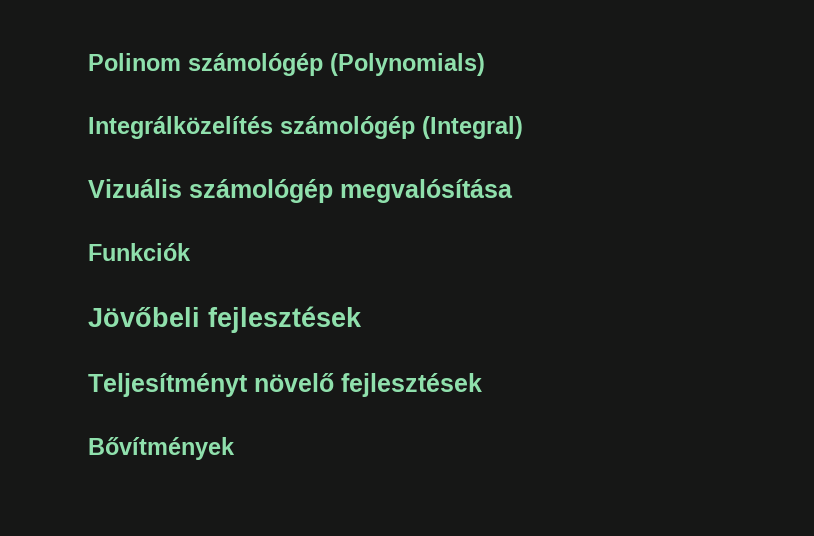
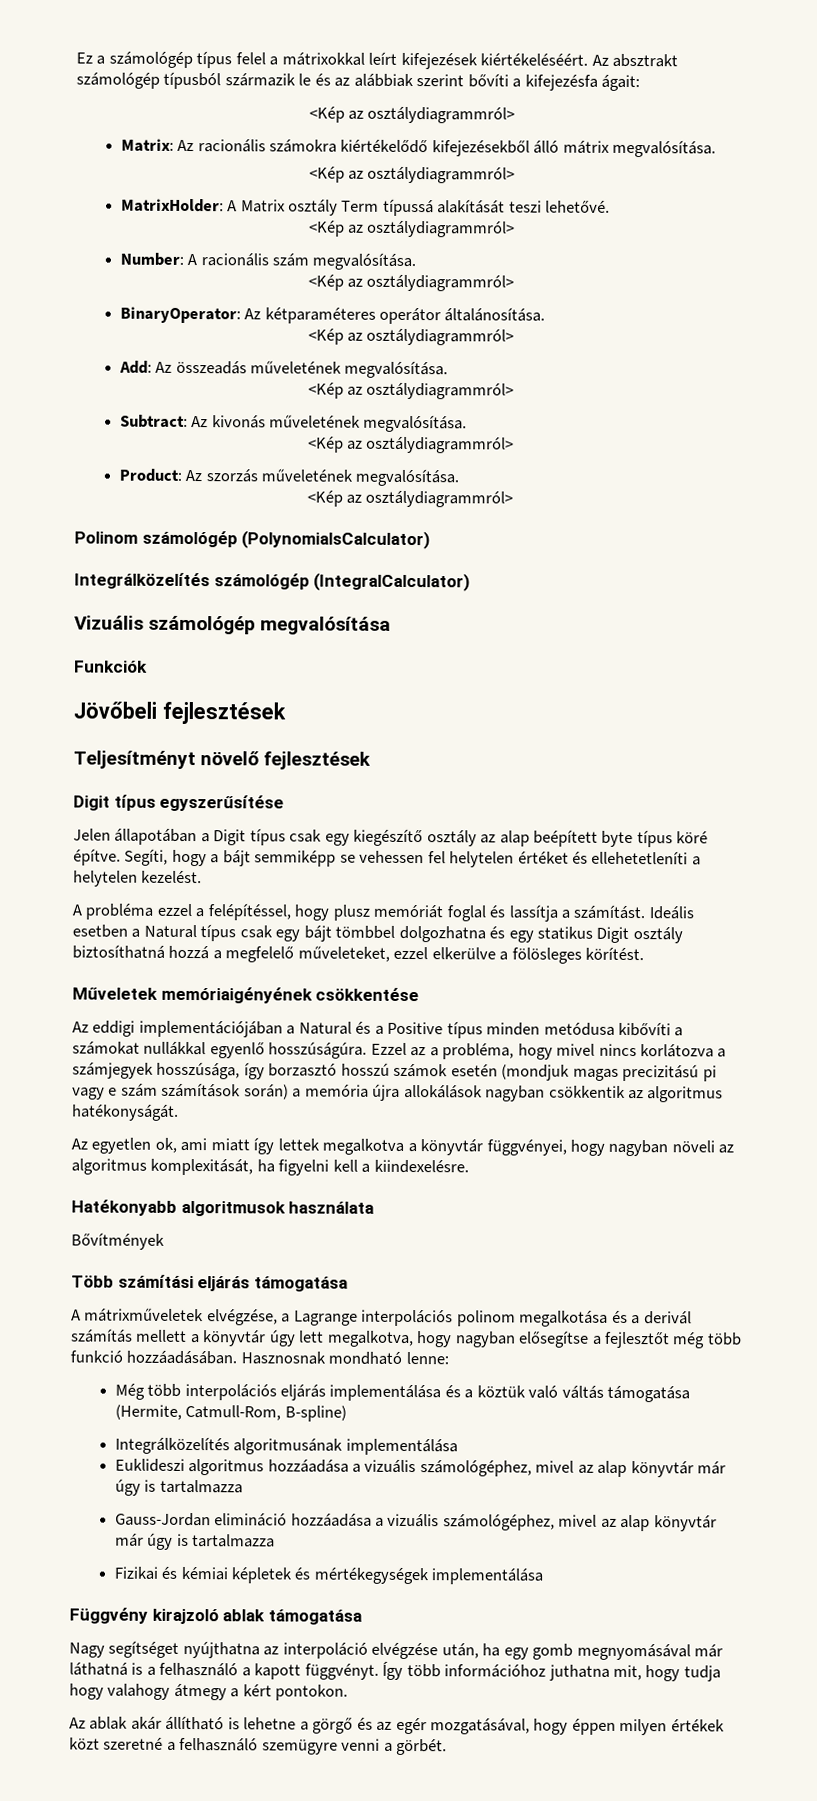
(88, 62) none -> [76,51,679,70] [76,71,641,92] [308,106,516,124] [120,138,717,158] [308,166,516,184] [120,198,611,217] [308,220,516,238] [119,252,417,271] [307,274,515,292] [119,306,546,325] [307,328,515,346] [118,360,449,379] [307,382,515,400] [119,414,468,433] [307,436,515,454] [118,468,460,487] [306,490,514,508] Ez a számológép típus felel a mátrixokkal leírt kifejezések kiértékeléséért. Az absztrakt számológép típusból származik le és az alábbiak szerint bővíti a kifejezésfa ágait: // <Kép az osztálydiagrammról> // Matrix: Az racionális számokra kiértékelődő kifejezésekből álló mátrix megvalósítása. // <Kép az osztálydiagrammról> // MatrixHolder: A Matrix osztály Term típussá alakítását teszi lehetővé. // <Kép az osztálydiagrammról> // Number: A racionális szám megvalósítása. // <Kép az osztálydiagrammról> // BinaryOperator: Az kétparaméteres operátor általánosítása. // <Kép az osztálydiagrammról> // Add: Az összeadás műveletének megvalósítása. // <Kép az osztálydiagrammról> // Subtract: Az kivonás műveletének megvalósítása. // <Kép az osztálydiagrammról> // Product: Az szorzás műveletének megvalósítása. // <Kép az osztálydiagrammról> //
[330,53,485,76] (Polynomials) -> [241,530,431,550] (PolynomialsCalculator)
[422,116,523,139] (Integral) -> [313,572,471,592] (IntegralCalculator)
[88,437,235,460] Bővítmények -> [73,794,285,812] [73,828,709,848] [73,848,701,868] [73,870,203,887] [72,903,694,922] [72,924,683,944] [72,944,645,964] [72,986,420,1004] [72,1020,684,1039] [72,1041,727,1060] [72,1061,717,1082] [72,1082,724,1103] [71,1104,179,1121] [71,1137,735,1157] [71,1158,469,1176] [71,1199,375,1217] [71,1232,165,1250] [71,1274,348,1292] [71,1307,692,1327] [70,1328,742,1349] [70,1350,449,1365] [114,1383,691,1403] [114,1404,347,1422] [114,1436,458,1456] [114,1458,727,1478] [114,1478,243,1496] [114,1512,717,1532] [114,1532,276,1550] [113,1566,544,1585] [69,1607,362,1625] [69,1640,724,1661] [69,1661,721,1682] [69,1683,349,1701] [69,1715,725,1736] [69,1737,448,1756] Digit típus egyszerűsítése // Jelen állapotában a Digit típus csak egy kiegészítő osztály az alap beépített byte típus köré építve. Segíti, hogy a bájt semmiképp se vehessen fel helytelen értéket és ellehetetleníti a helytelen kezelést. // A probléma ezzel a felépítéssel, hogy plusz memóriát foglal és lassítja a számítást. Ideális esetben a Natural típus csak egy bájt tömbbel dolgozhatna és egy statikus Digit osztály biztosíthatná hozzá a megfelelő műveleteket, ezzel elkerülve a fölösleges körítést. // Műveletek memóriaigényének csökkentése // Az eddigi implementációjában a Natural és a Positive típus minden metódusa kibővíti a számokat nullákkal egyenlő hosszúságúra. Ezzel az a probléma, hogy mivel nincs korlátozva a számjegyek hosszúsága, így borzasztó hosszú számok esetén (mondjuk magas precizitású pi vagy e szám számítások során) a memória újra allokálások nagyban csökkentik az algoritmus hatékonyságát. // Az egyetlen ok, ami miatt így lettek megalkotva a könyvtár függvényei, hogy nagyban növeli az algoritmus komplexitását, ha figyelni kell a kiindexelésre. // Hatékonyabb algoritmusok használata // Bővítmények // Több számítási eljárás támogatása // A mátrixműveletek elvégzése, a Lagrange interpolációs polinom megalkotása és a derivál számítás mellett a könyvtár úgy lett megalkotva, hogy nagyban elősegítse a fejlesztőt még több funkció hozzáadásában. Hasznosnak mondható lenne: // Még több interpolációs eljárás implementálása és a köztük való váltás támogatása (Hermite, Catmull-Rom, B-spline) // Integrálközelítés algoritmusának implementálása // Euklideszi algoritmus hozzáadása a vizuális számológéphez, mivel az alap könyvtár már úgy is tartalmazza // Gauss-Jordan elimináció hozzáadása a vizuális számológéphez, mivel az alap könyvtár már úgy is tartalmazza // Fizikai és kémiai képletek és mértékegységek implementálása // Függvény kirajzoló ablak támogatása // Nagy segítséget nyújthatna az interpoláció elvégzése után, ha egy gomb megnyomásával már láthatná is a felhasználó a kapott függvényt. Így több információhoz juthatna mit, hogy tudja hogy valahogy átmegy a kért pontokon. // Az ablak akár állítható is lehetne a görgő és az egér mozgatásával, hogy éppen milyen értékek közt szeretné a felhasználó szemügyre venni a görbét.

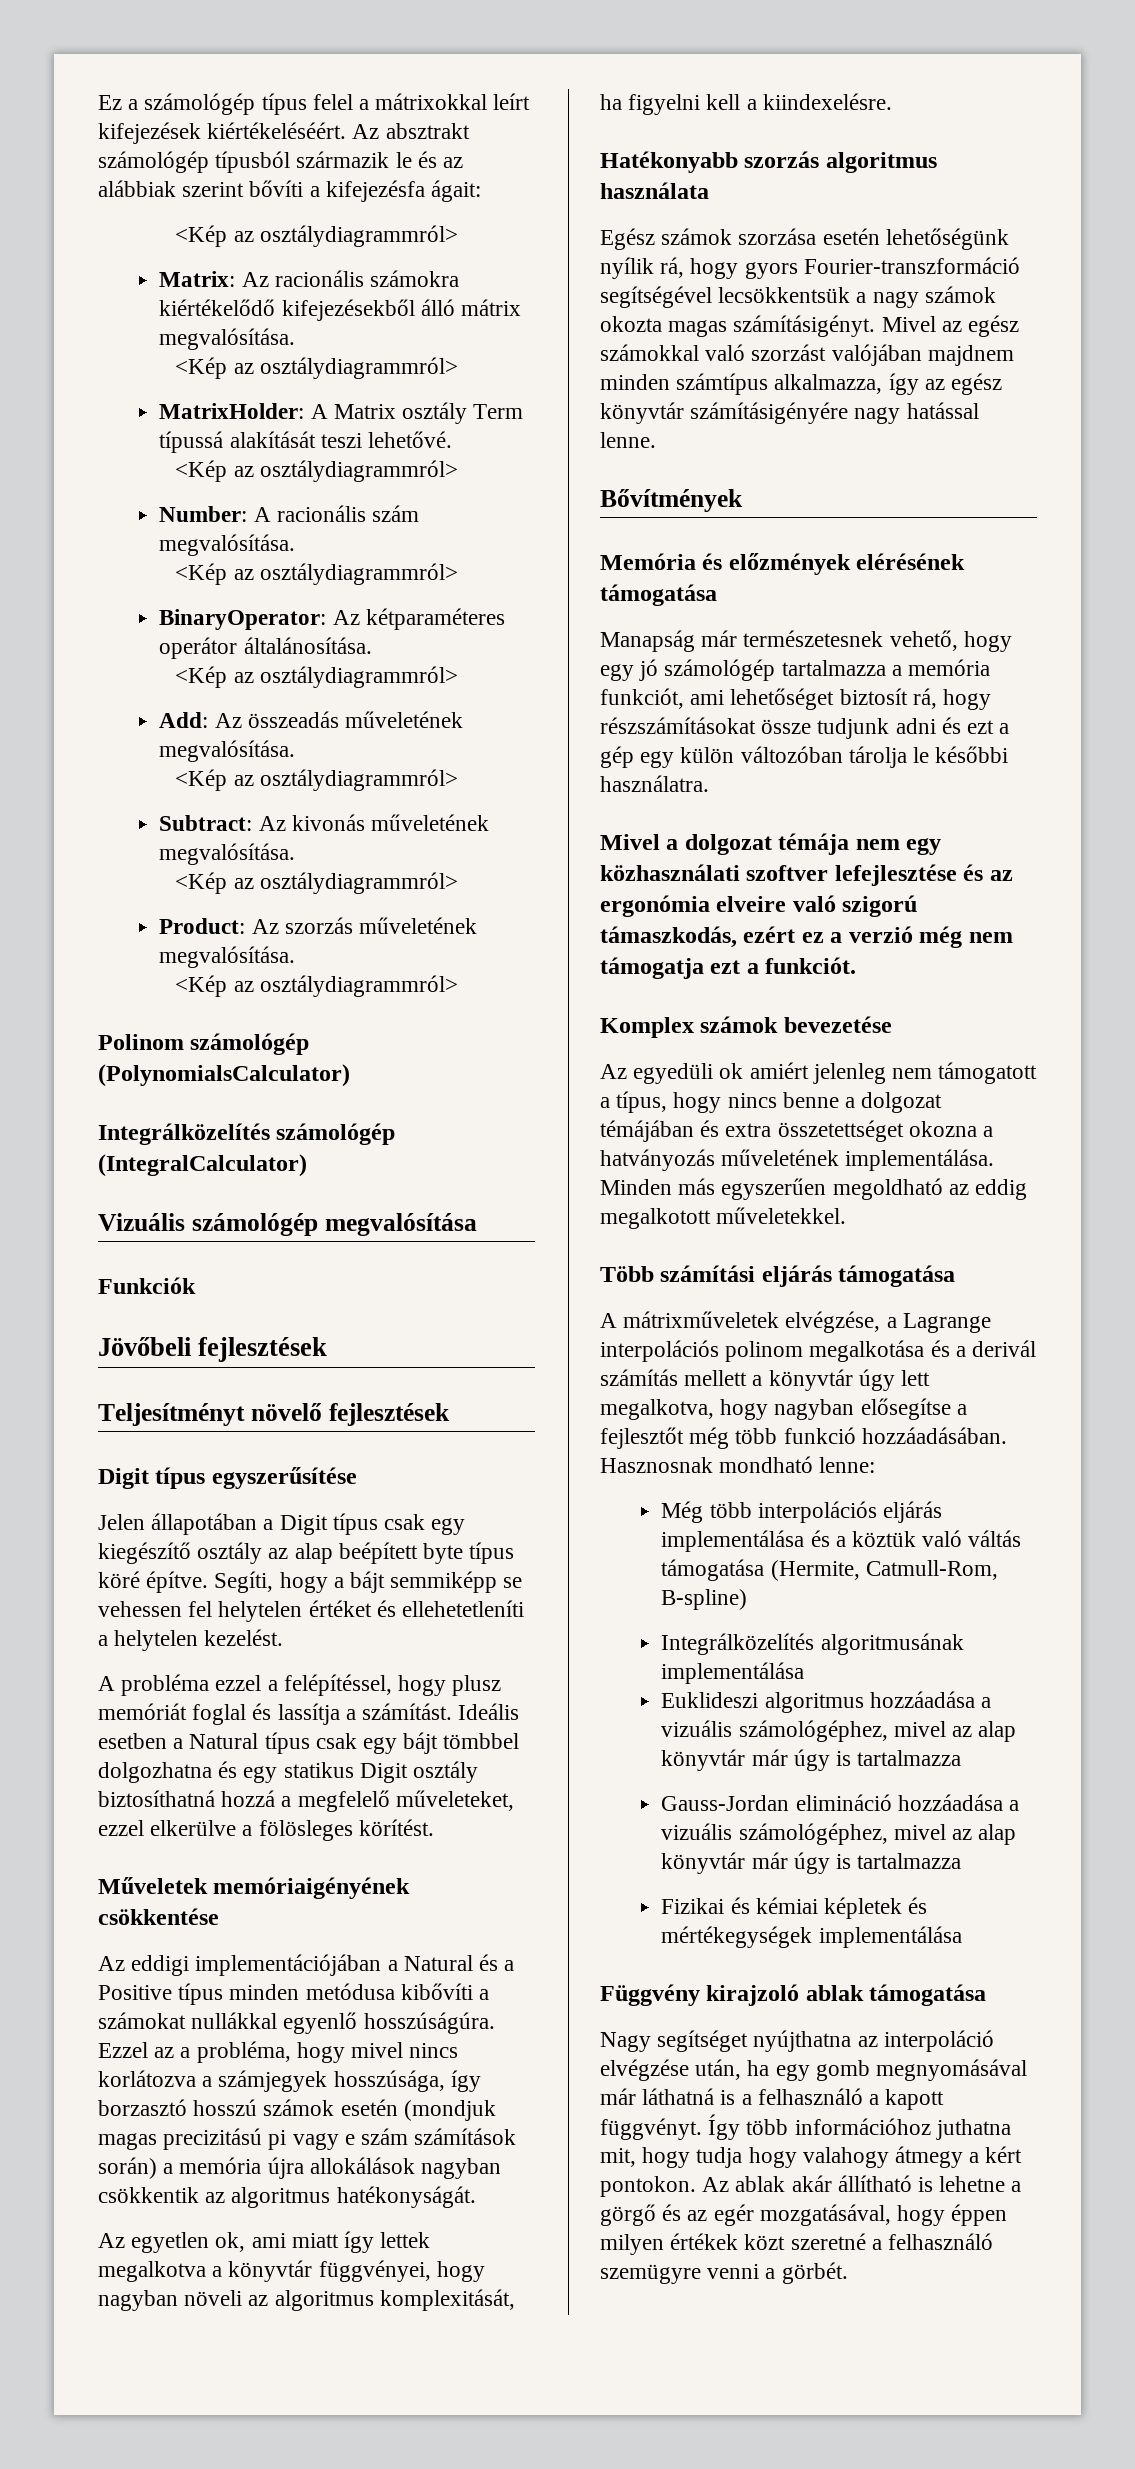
[180,1200,286,1217] algoritmusok -> [744,151,937,173] szorzás algoritmus
[71,1232,165,1250] Bővítmények -> [600,228,1009,250] [600,257,1020,279] [600,286,996,308] [600,315,1020,337] [600,344,1014,366] [600,373,1003,395] [600,402,979,424] [600,432,656,448] [600,489,743,512] [600,553,966,575] [600,584,717,606] [600,630,1012,652] [600,659,991,681] [600,688,992,710] [600,717,1010,739] [600,746,1009,768] [600,775,709,792] [600,833,942,855] [600,864,1013,886] [600,895,918,917] [600,926,1013,948] [600,957,857,979] [600,1016,892,1038] [600,1062,1038,1084] [600,1091,943,1113] [600,1120,994,1142] [600,1149,995,1171] [600,1178,1028,1200] [600,1207,847,1229] Egész számok szorzása esetén lehetőségünk nyílik rá, hogy gyors Fourier-transzformáció segítségével lecsökkentsük a nagy számok okozta magas számításigényt. Mivel az egész számokkal való szorzást valójában majdnem minden számtípus alkalmazza, így az egész könyvtár számításigényére nagy hatással lenne. // Bővítmények // Memória és előzmények elérésének támogatása // Manapság már természetesnek vehető, hogy egy jó számológép tartalmazza a memória funkciót, ami lehetőséget biztosít rá, hogy részszámításokat össze tudjunk adni és ezt a gép egy külön változóban tárolja le későbbi használatra. // Mivel a dolgozat témája nem egy közhasználati szoftver lefejlesztése és az ergonómia elveire való szigorú támaszkodás, ezért ez a verzió még nem támogatja ezt a funkciót. // Komplex számok bevezetése // Az egyedüli ok amiért jelenleg nem támogatott a típus, hogy nincs benne a dolgozat témájában és extra összetettséget okozna a hatványozás műveletének implementálása. Minden más egyszerűen megoldható az eddig megalkotott műveletekkel.
(349, 1692) // -> (696, 2186) none

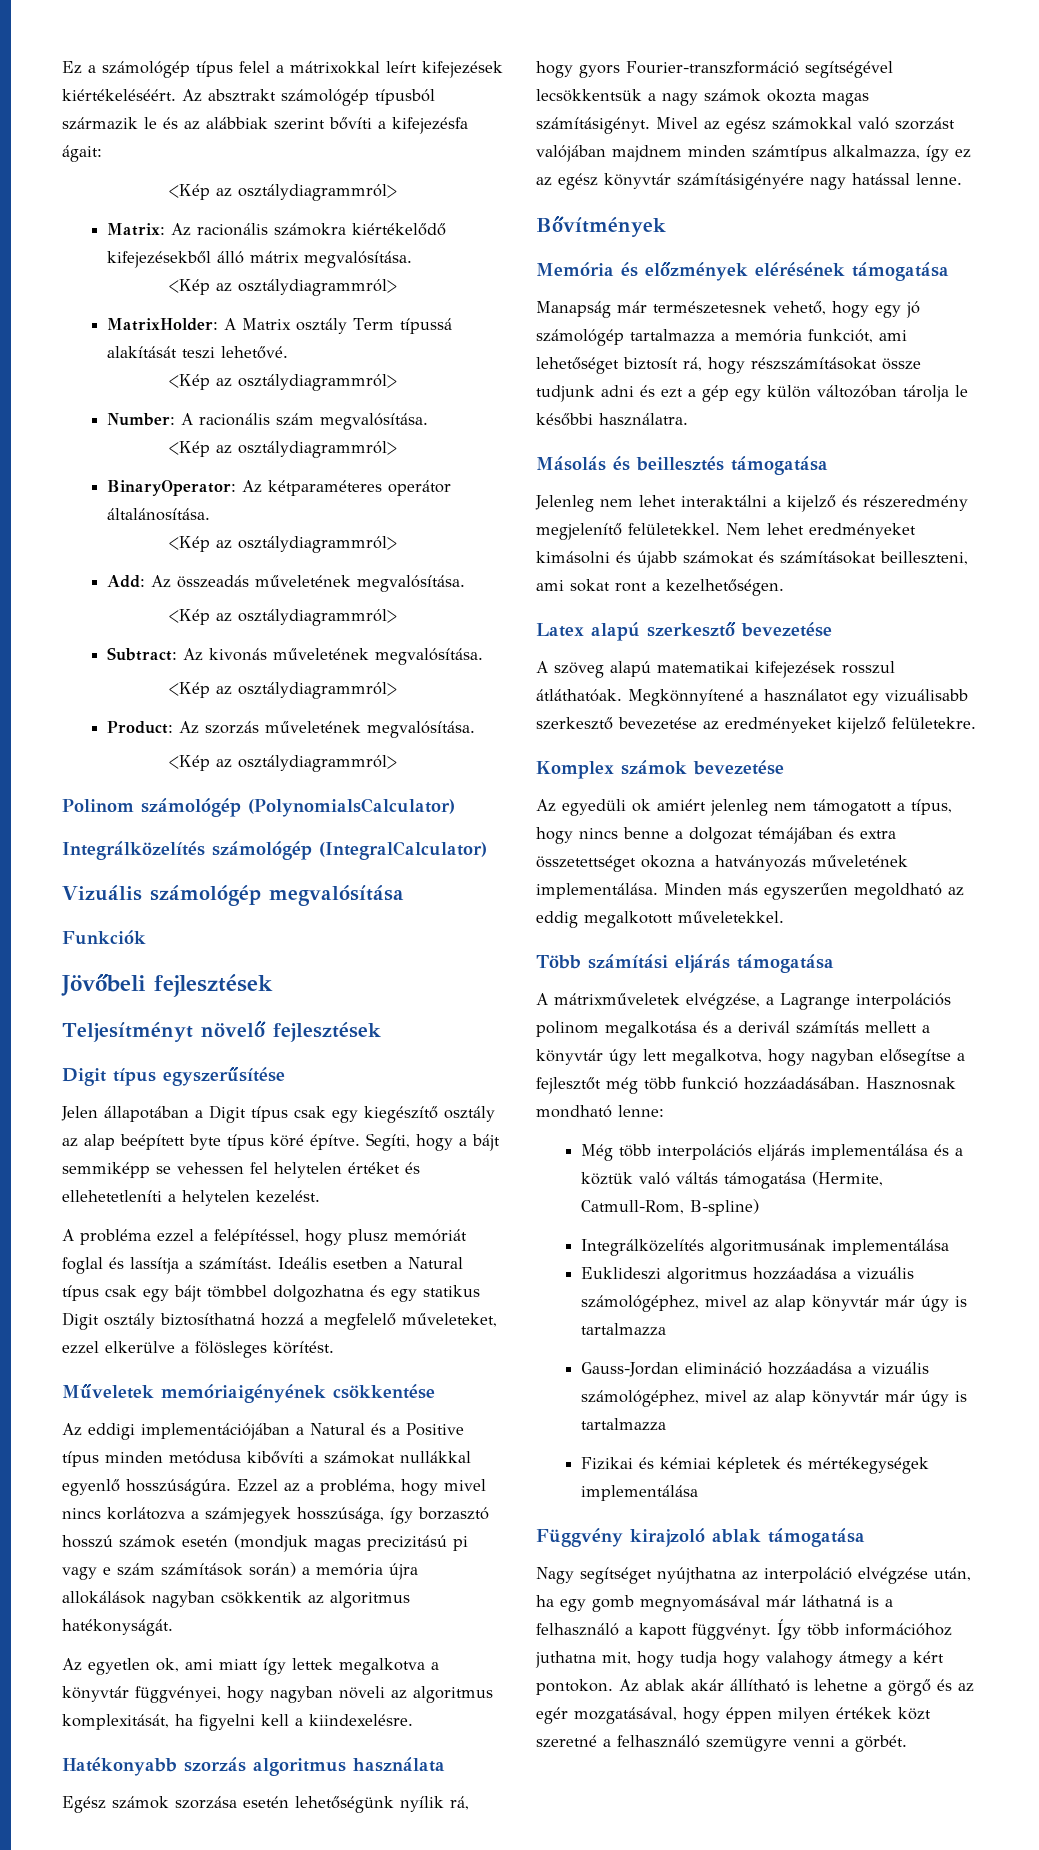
(919, 384) none -> [955,149,971,158] ez
[600,833,942,855] [600,864,1013,886] [600,895,918,917] [600,926,1013,948] [600,957,857,979] Mivel a dolgozat témája nem egy közhasználati szoftver lefejlesztése és az ergonómia elveire való szigorú támaszkodás, ezért ez a verzió még nem támogatja ezt a funkciót. -> [536,456,828,475] [535,495,968,512] [536,523,916,540] [536,551,968,568] [536,579,784,596] [536,622,832,641] [536,661,895,678] [536,689,968,706] [536,717,976,734] Másolás és beillesztés támogatása // Jelenleg nem lehet interaktálni a kijelző és részeredmény megjelenítő felületekkel. Nem lehet eredményeket kimásolni és újabb számokat és számításokat beilleszteni, ami sokat ront a kezelhetőségen. // Latex alapú szerkesztő bevezetése // A szöveg alapú matematikai kifejezések rosszul átláthatóak. Megkönnyítené a használatot egy vizuálisabb szerkesztő bevezetése az eredményeket kijelző felületekre.

